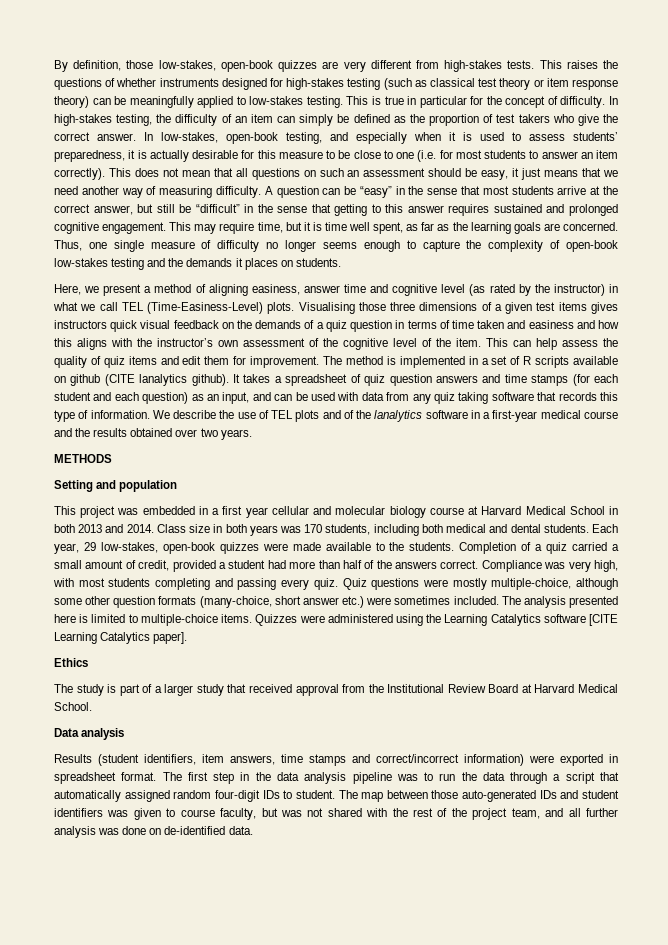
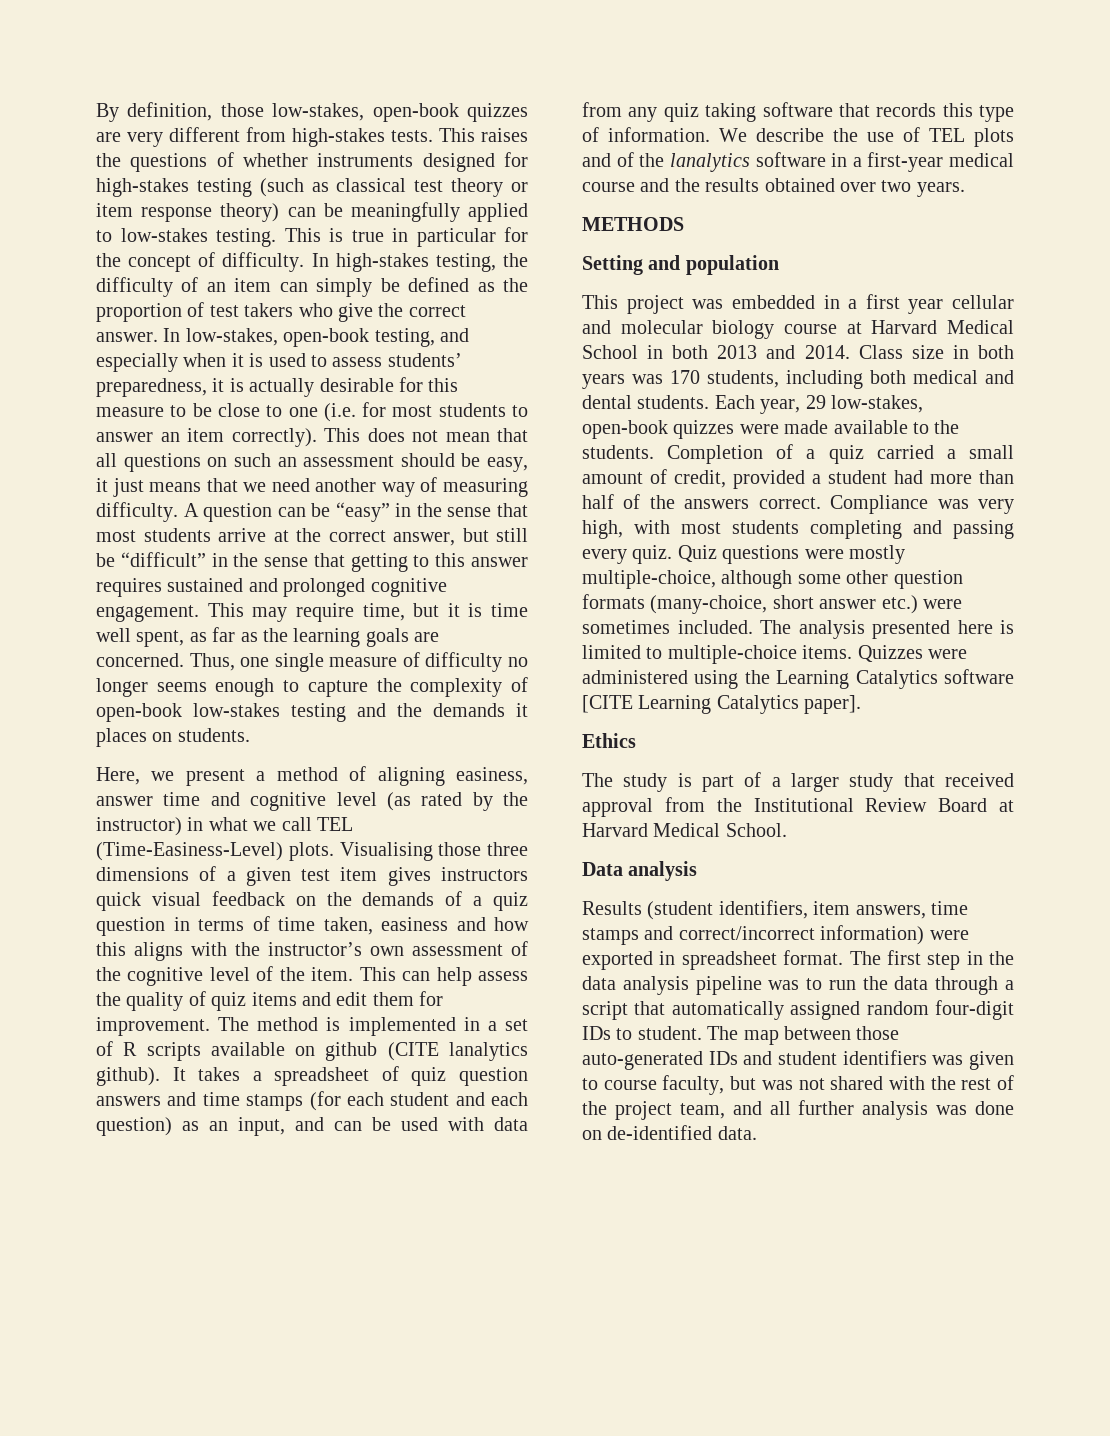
[558,302,587,311] items -> [340,867,378,881] item
[477,320,526,329] taken and -> [323,917,373,935] taken,

